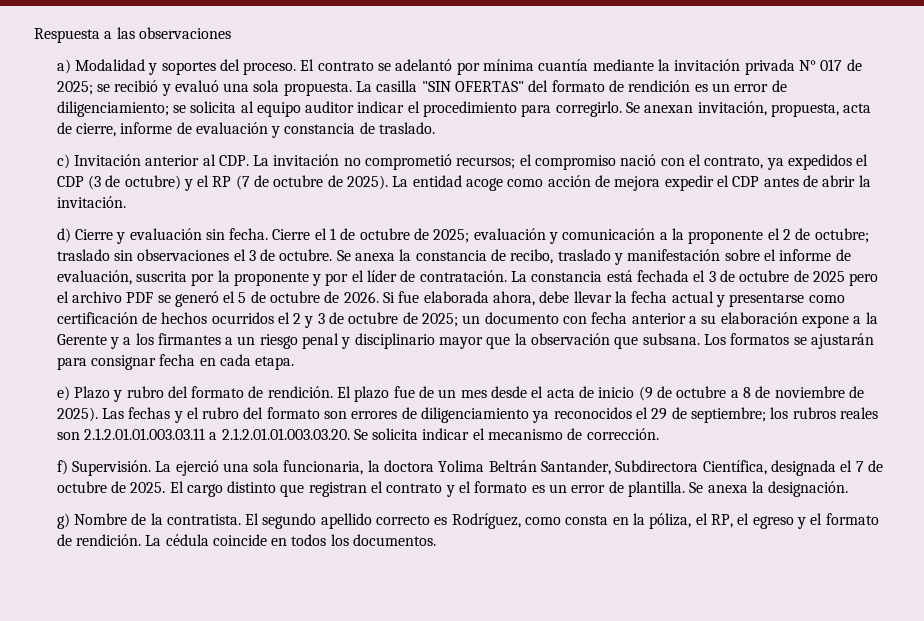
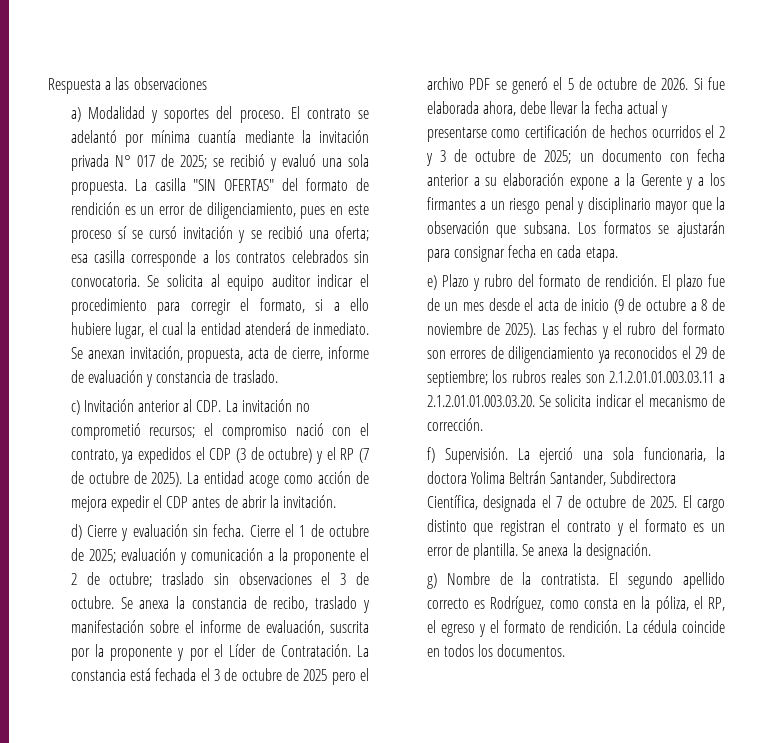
[56,101,186,117] diligenciamiento; se -> [206,202,369,219] [70,226,370,243] [70,250,370,267] [70,275,160,287] diligenciamiento, pues en este proceso sí se cursó invitación y se recibió una oferta; esa casilla corresponde a los contratos celebrados sin convocatoria. Se
[555,101,622,117] corregirlo. -> [190,298,369,315] [70,322,369,339] corregir el formato, si a ello hubiere lugar, el cual la entidad atenderá de inmediato.
[367,270,507,282] líder de contratación. -> [229,644,351,657] Líder de Contratación.

